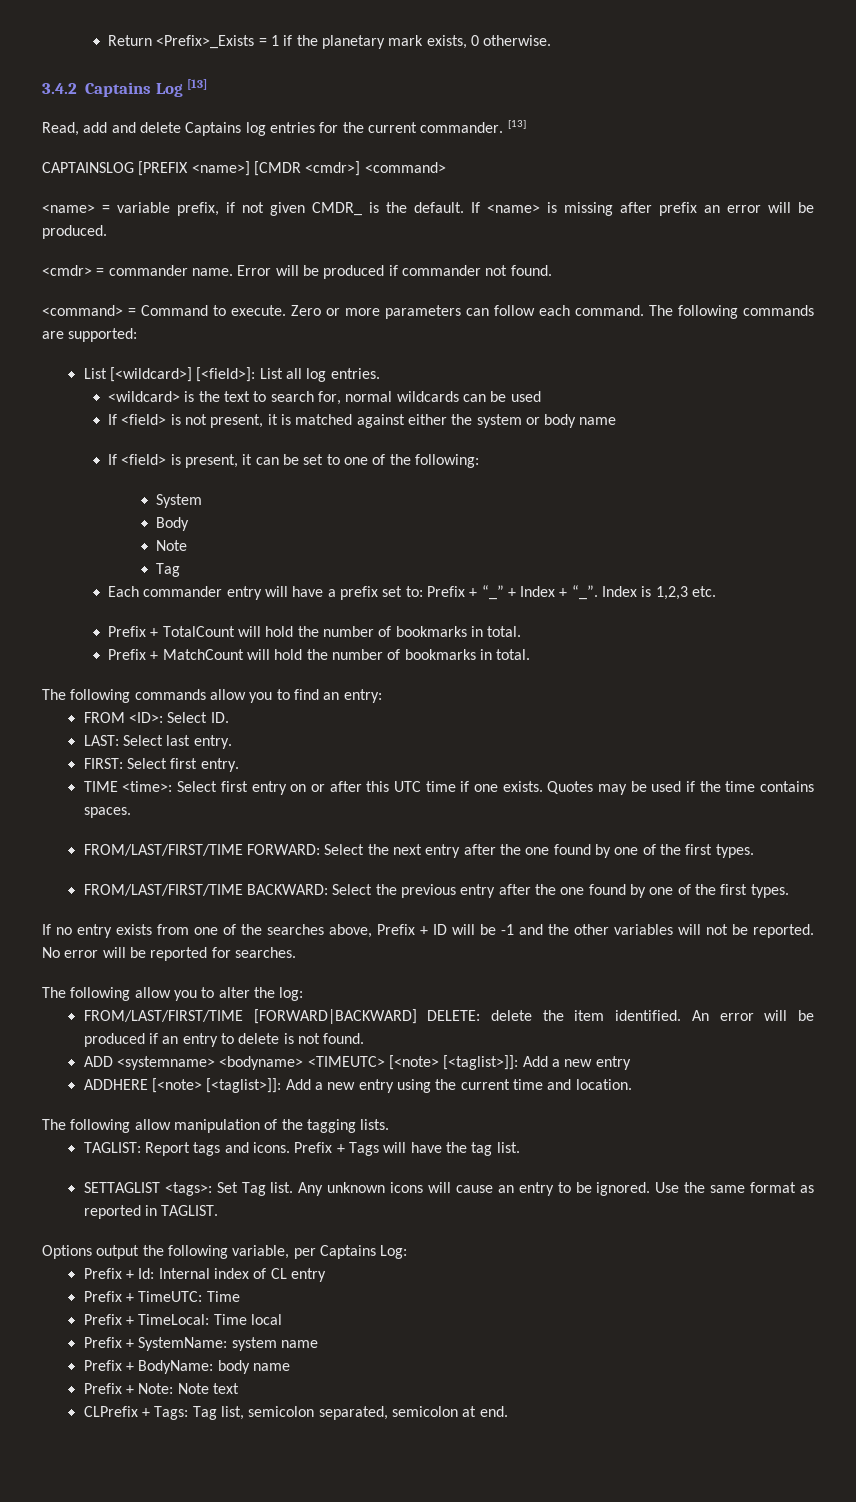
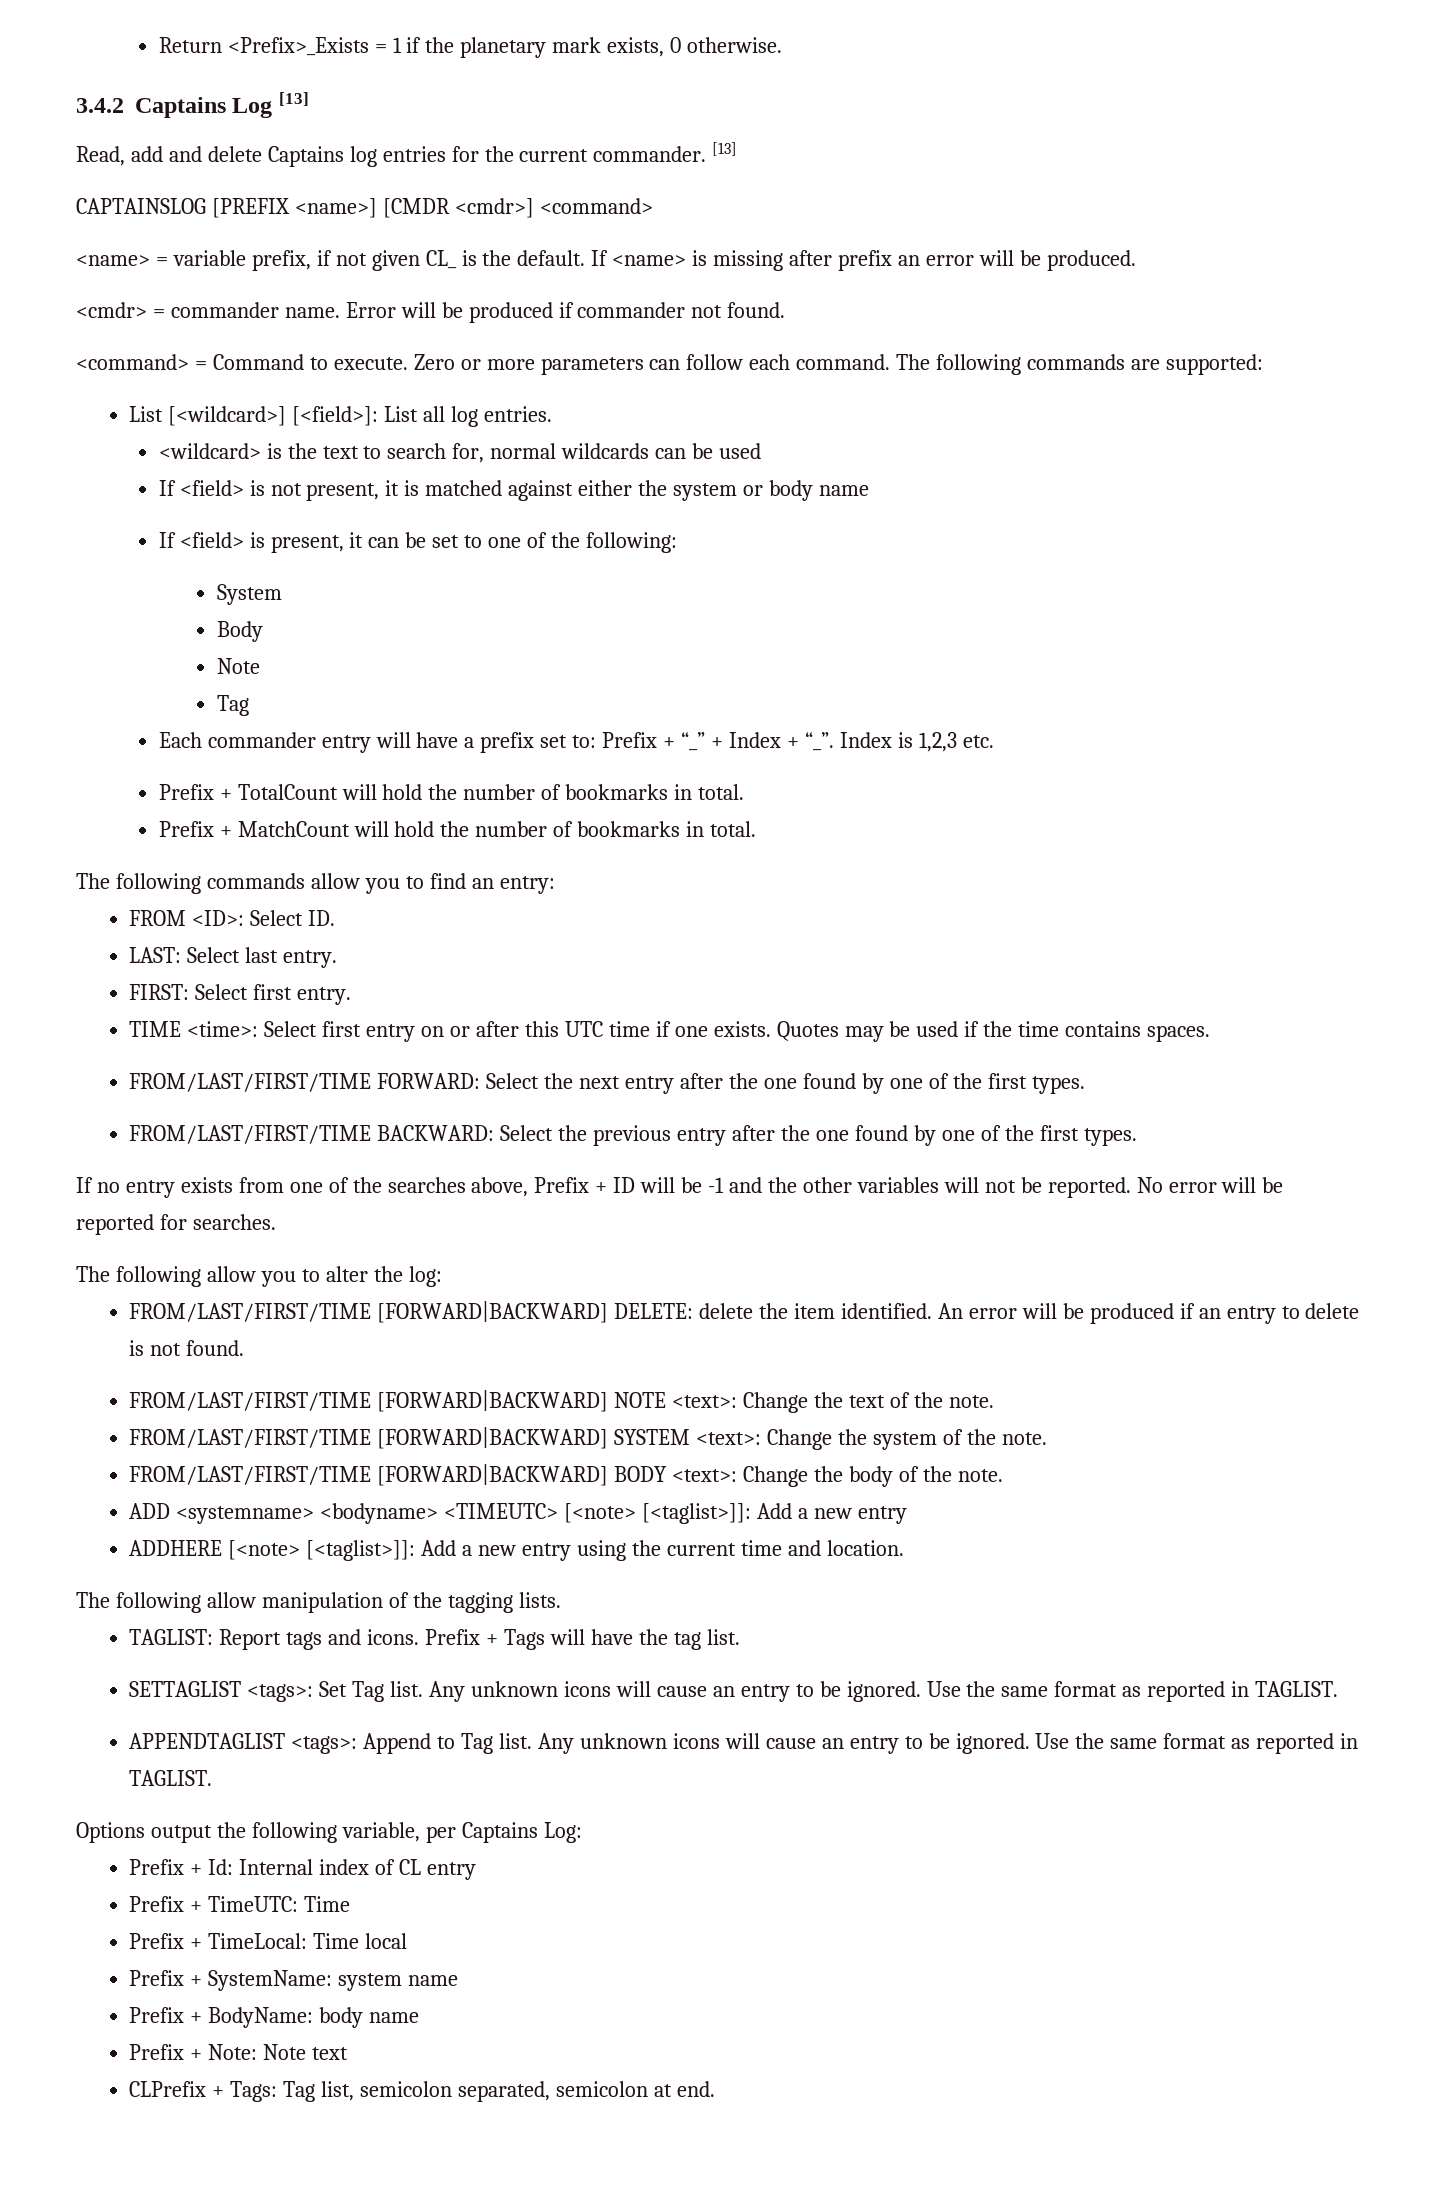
[312,202,362,216] CMDR_ -> [425,250,457,269] CL_
(365, 1038) none -> [129,1390,994,1413] [129,1427,1047,1450] [129,1464,1003,1487] // FROM/LAST/FIRST/TIME [FORWARD|BACKWARD] NOTE <text>: Change the text of the note. // FROM/LAST/FIRST/TIME [FORWARD|BACKWARD] SYSTEM <text>: Change the system of the note. // FROM/LAST/FIRST/TIME [FORWARD|BACKWARD] BODY <text>: Change the body of the note.
(219, 1210) none -> [129,1733,1359,1754] [129,1770,213,1786] // APPENDTAGLIST <tags>: Append to Tag list. Any unknown icons will cause an entry to be ignored. Use the same format as reported in TAGLIST.

